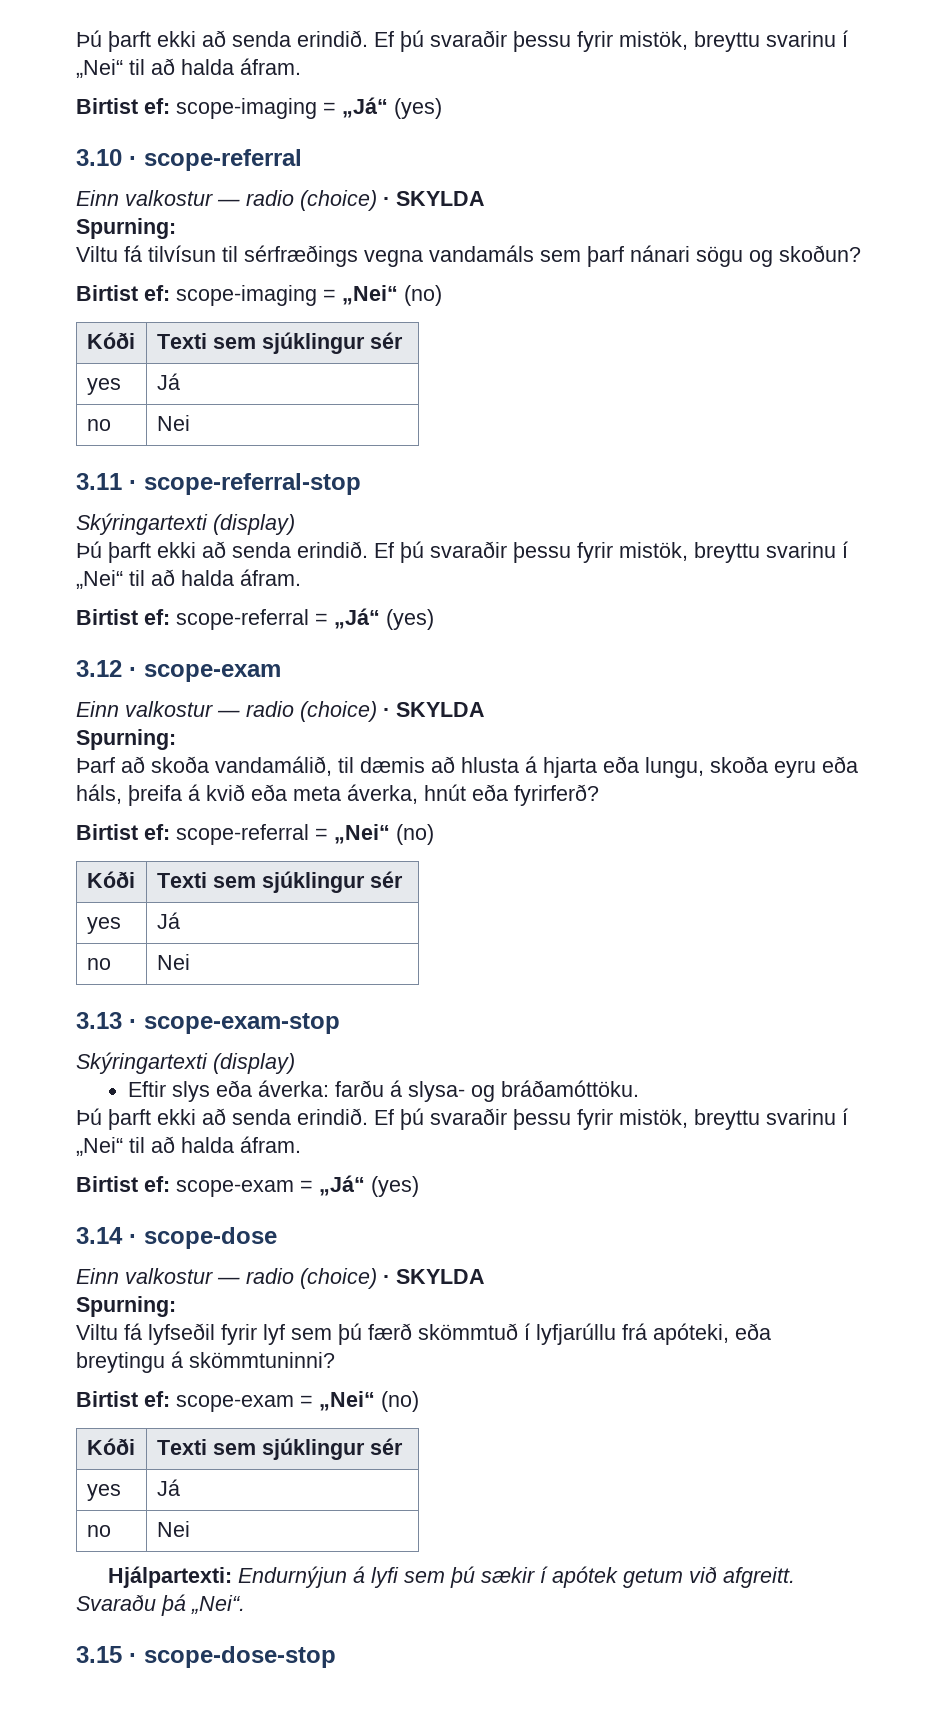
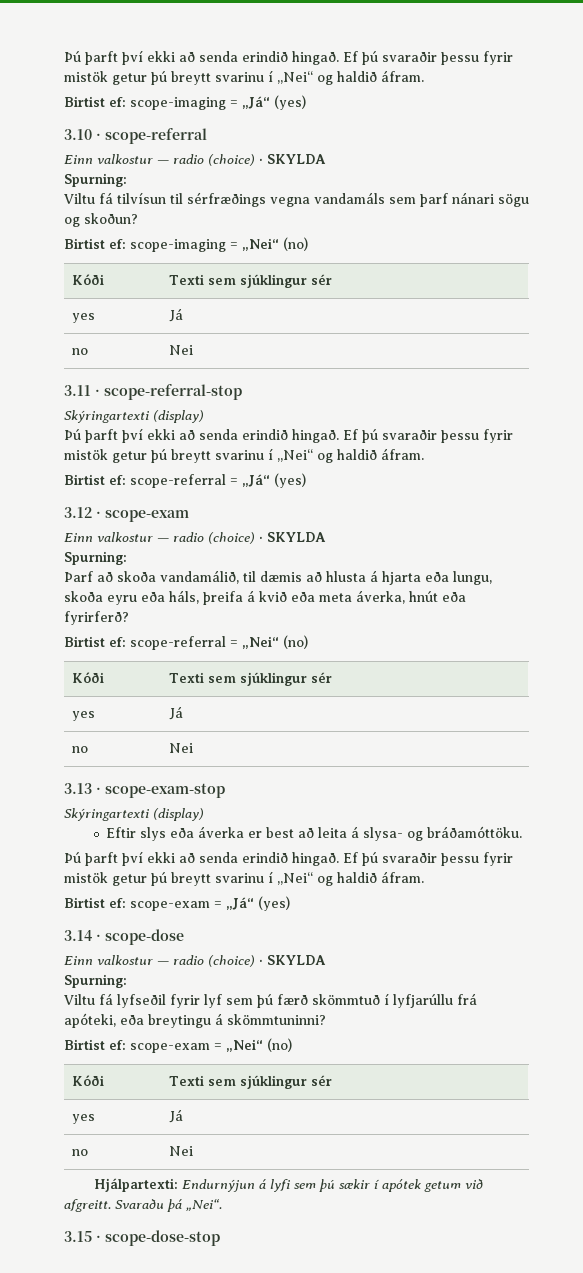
[76,30,848,52] [76,58,234,78] Þú þarft ekki að senda erindið. Ef þú svaraðir þessu fyrir mistök, breyttu svarinu í „Nei“ til að halda -> [64,50,513,65] [64,70,377,85] Þú þarft því ekki að senda erindið hingað. Ef þú svaraðir þessu fyrir mistök getur þú breytt svarinu í „Nei“ og haldið
[157,541,848,563] [76,569,234,589] ekki að senda erindið. Ef þú svaraðir þessu fyrir mistök, breyttu svarinu í „Nei“ til að halda -> [122,428,513,443] [64,448,377,463] því ekki að senda erindið hingað. Ef þú svaraðir þessu fyrir mistök getur þú breytt svarinu í „Nei“ og haldið
[258,1080,385,1097] áverka: farðu -> [198,826,348,838] áverka er best að leita
[157,1108,848,1130] [76,1136,234,1156] ekki að senda erindið. Ef þú svaraðir þessu fyrir mistök, breyttu svarinu í „Nei“ til að halda -> [122,851,513,866] [64,871,377,886] því ekki að senda erindið hingað. Ef þú svaraðir þessu fyrir mistök getur þú breytt svarinu í „Nei“ og haldið

